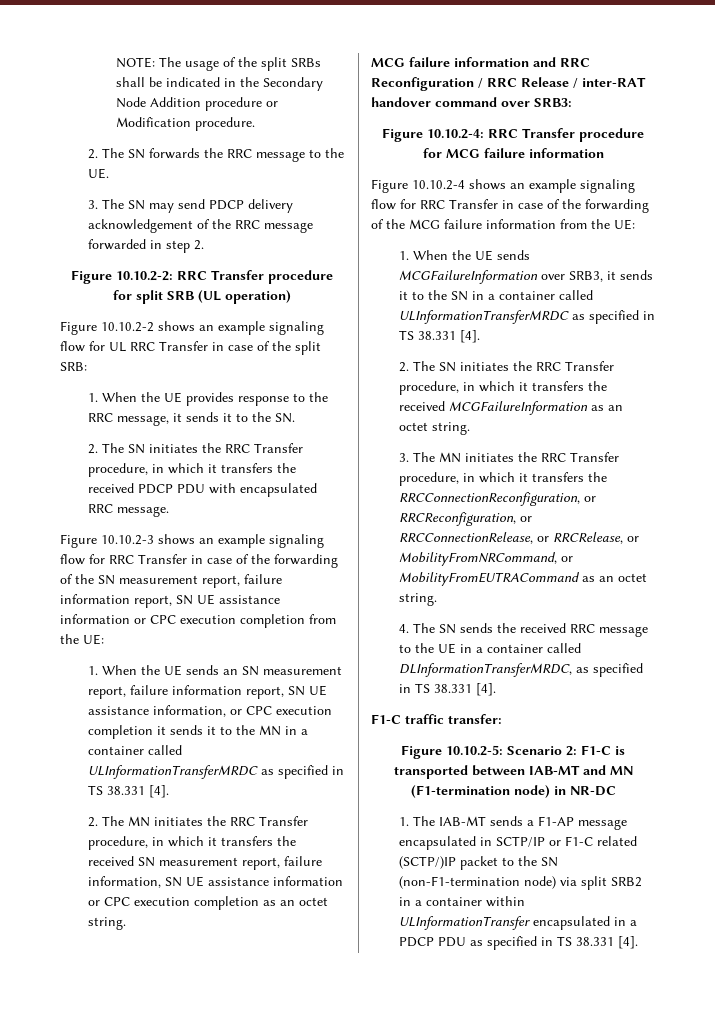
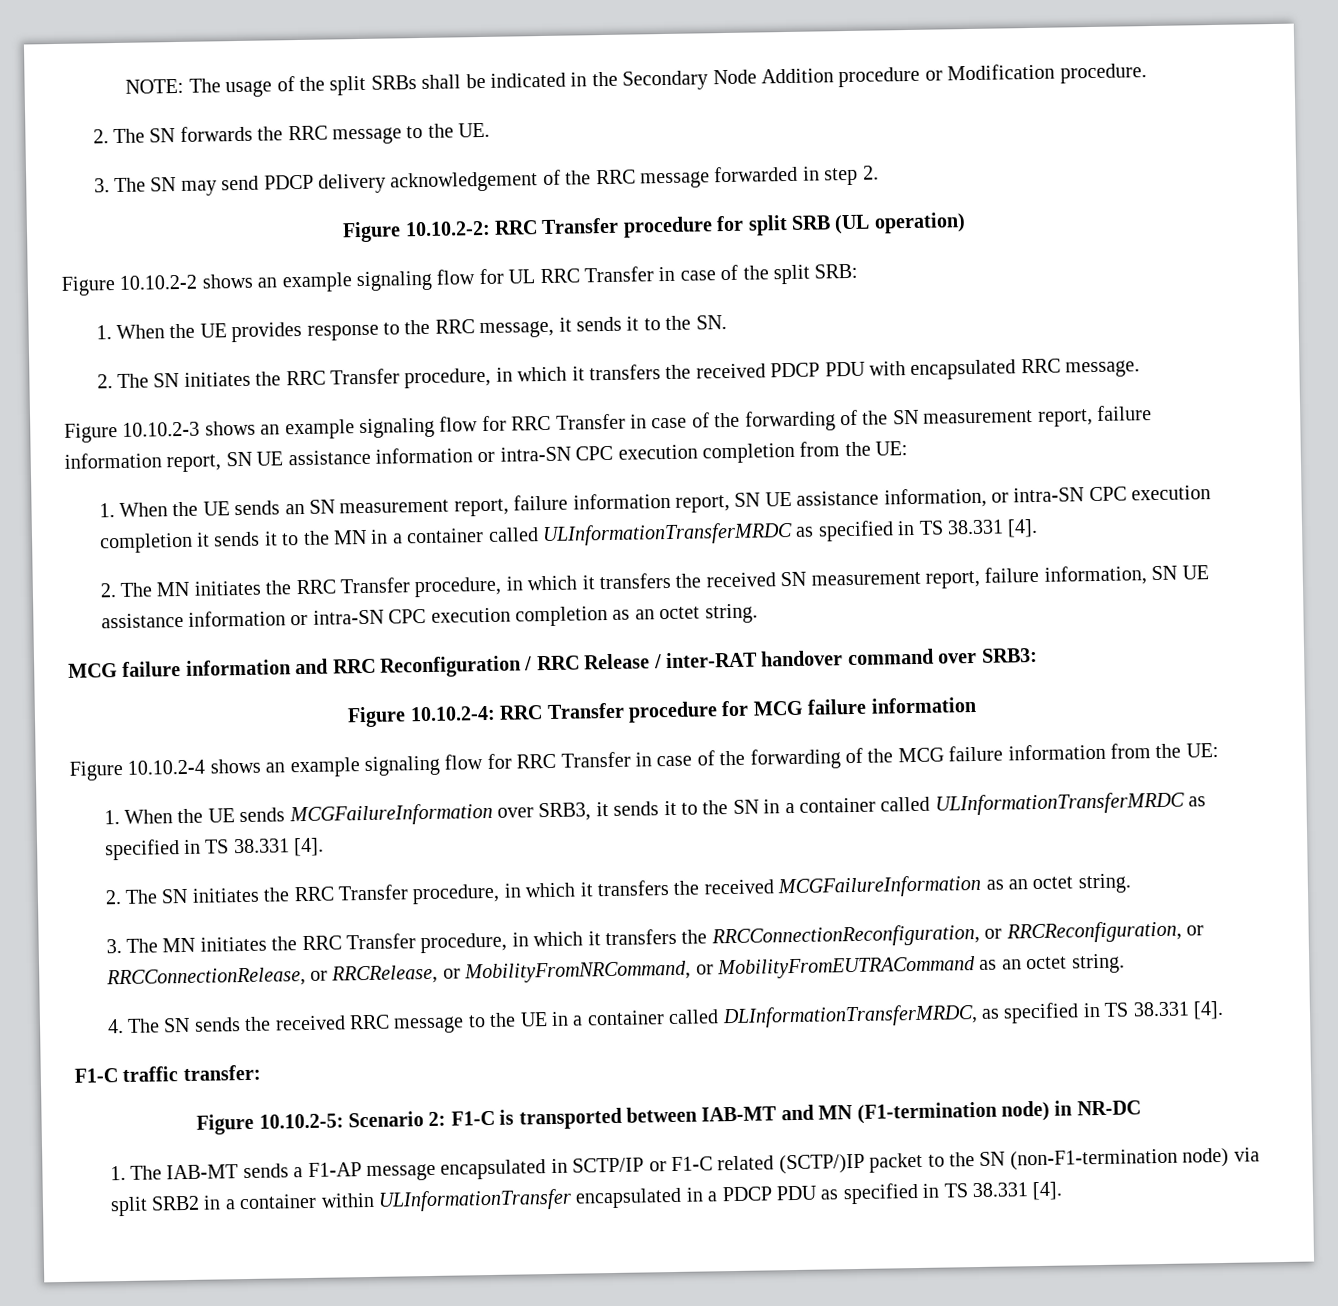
(146, 621) none -> [499,446,571,462] intra-SN
(242, 712) none -> [1013,487,1085,503] intra-SN
(100, 903) none -> [312,609,384,625] intra-SN

